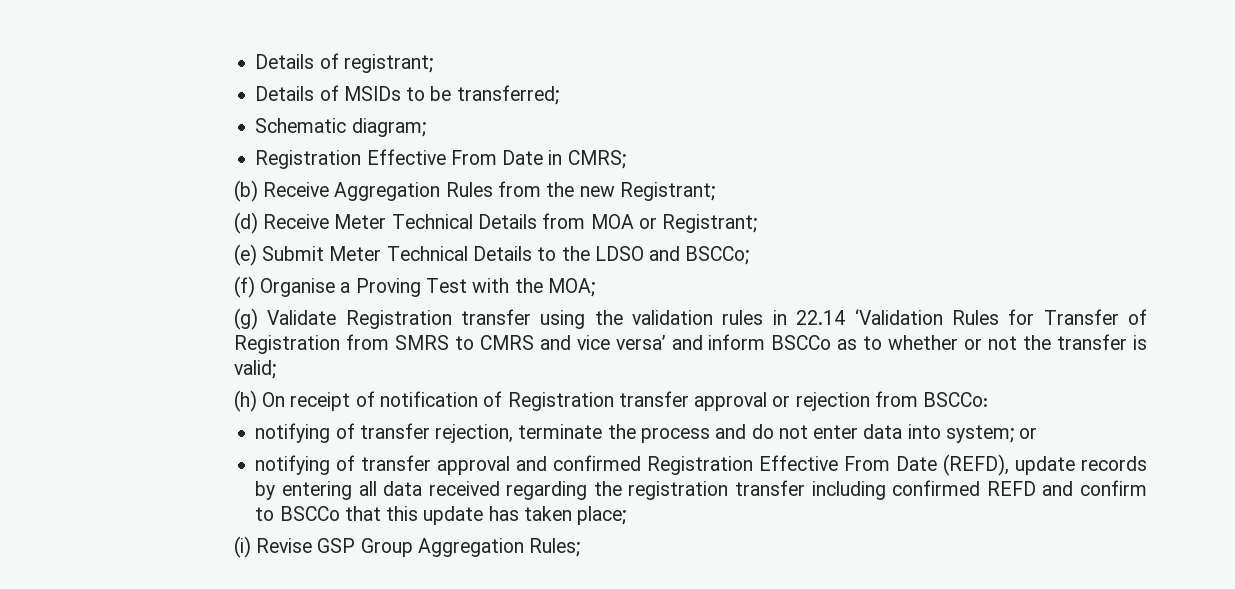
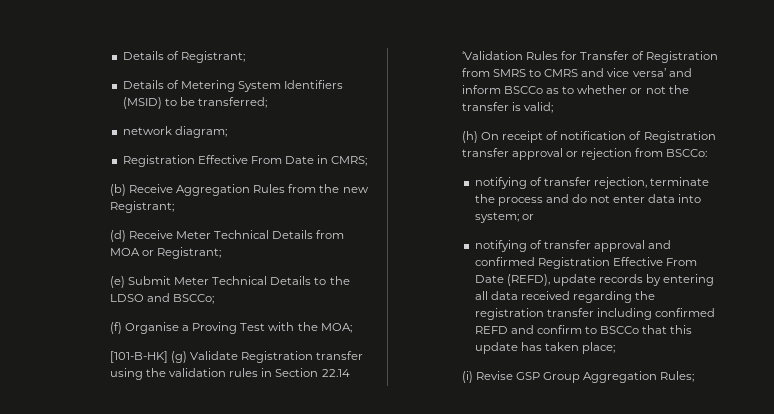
[255,53,433,73] [255,85,401,101] Details of registrant; // Details of MSIDs -> [122,51,245,63] [122,80,343,92] [122,97,162,109] Details of Registrant; // Details of Metering System Identifiers (MSID)
[255,118,347,133] Schematic -> [122,126,172,135] network
(595, 287) none -> [109,351,168,363] [101-B-HK]
(787, 317) none -> [275,368,319,377] Section

